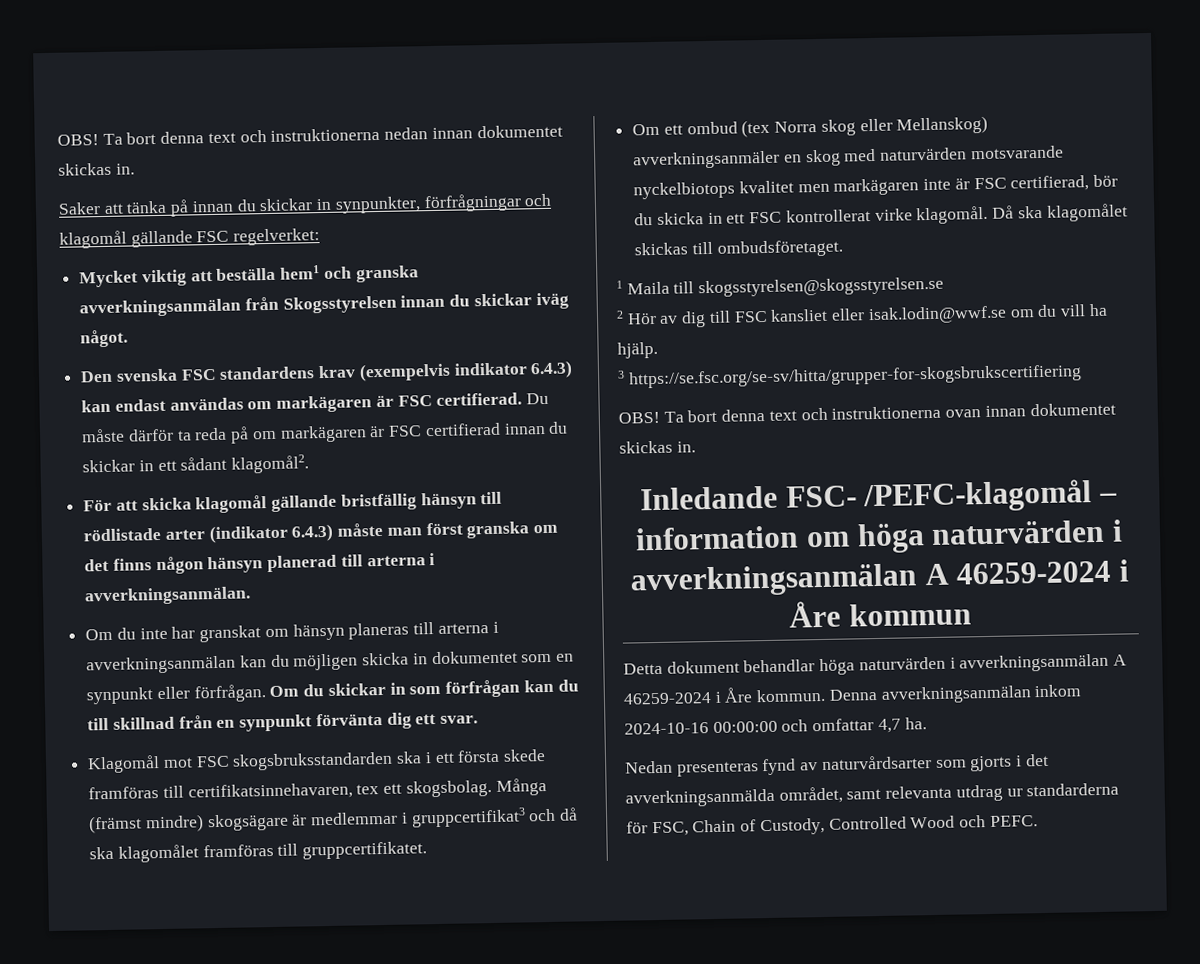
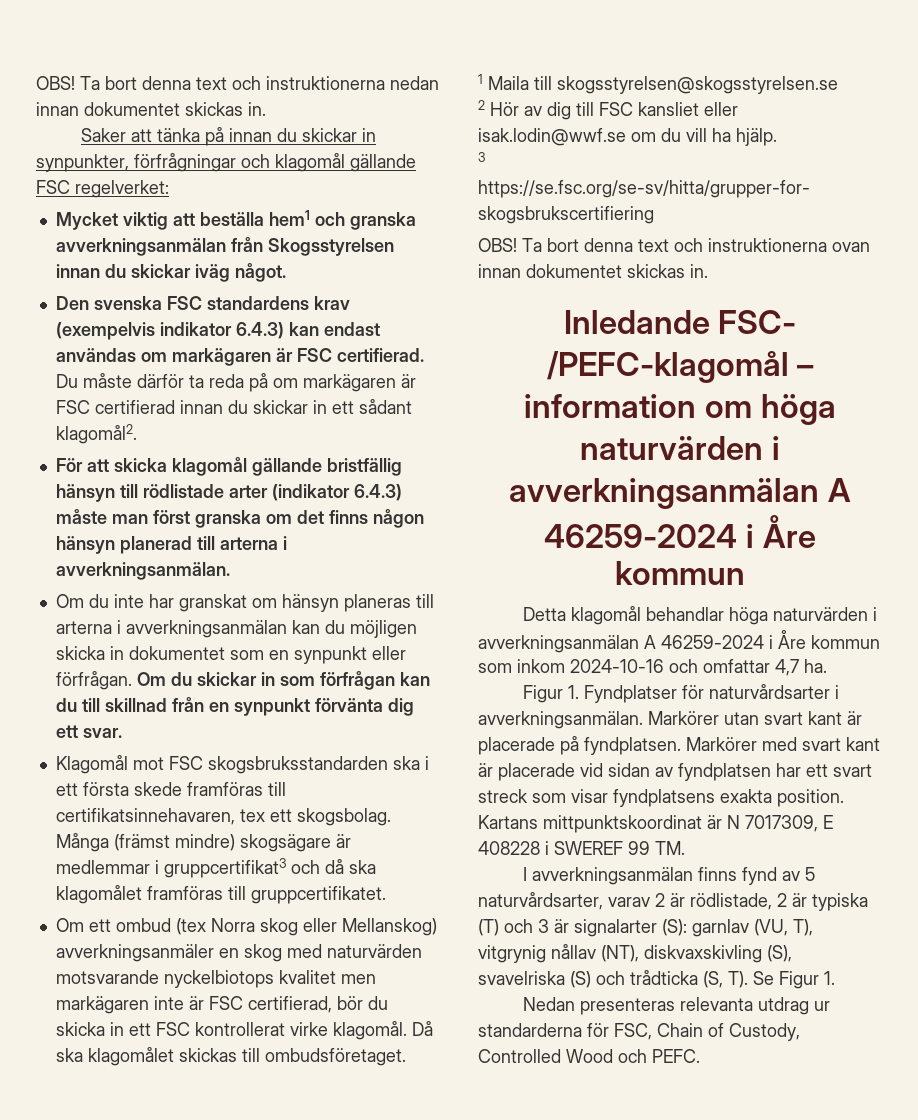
[666,660,740,674] dokument -> [571,606,642,625] klagomål
[756,685,1032,704] kommun. Denna avverkningsanmälan -> [811,635,880,649] [478,663,512,673] kommun som
[712,720,778,733] 00:00:00 -> (664, 666) none
[625,753,1049,777] [625,786,882,808] Nedan presenteras fynd av naturvårdsarter som gjorts i det avverkningsanmälda området, samt -> [523,684,840,703] [478,711,862,729] [478,736,880,755] [478,763,872,781] [478,789,844,807] [478,815,833,833] [478,841,685,855] [523,867,816,885] [478,892,868,911] [478,919,813,937] [478,944,792,963] [478,970,835,989] [523,997,676,1015] Figur 1. Fyndplatser för naturvårdsarter i avverkningsanmälan. Markörer utan svart kant är placerade på fyndplatsen. Markörer med svart kant är placerade vid sidan av fyndplatsen har ett svart streck som visar fyndplatsens exakta position. Kartans mittpunktskoordinat är N 7017309, E 408228 i SWEREF 99 TM. // I avverkningsanmälan finns fynd av 5 naturvårdsarter, varav 2 är rödlistade, 2 är typiska (T) och 3 är signalarter (S): garnlav (VU, T), vitgrynig nållav (NT), diskvaxskivling (S), svavelriska (S) och trådticka (S, T). Se Figur 1. // Nedan presenteras

